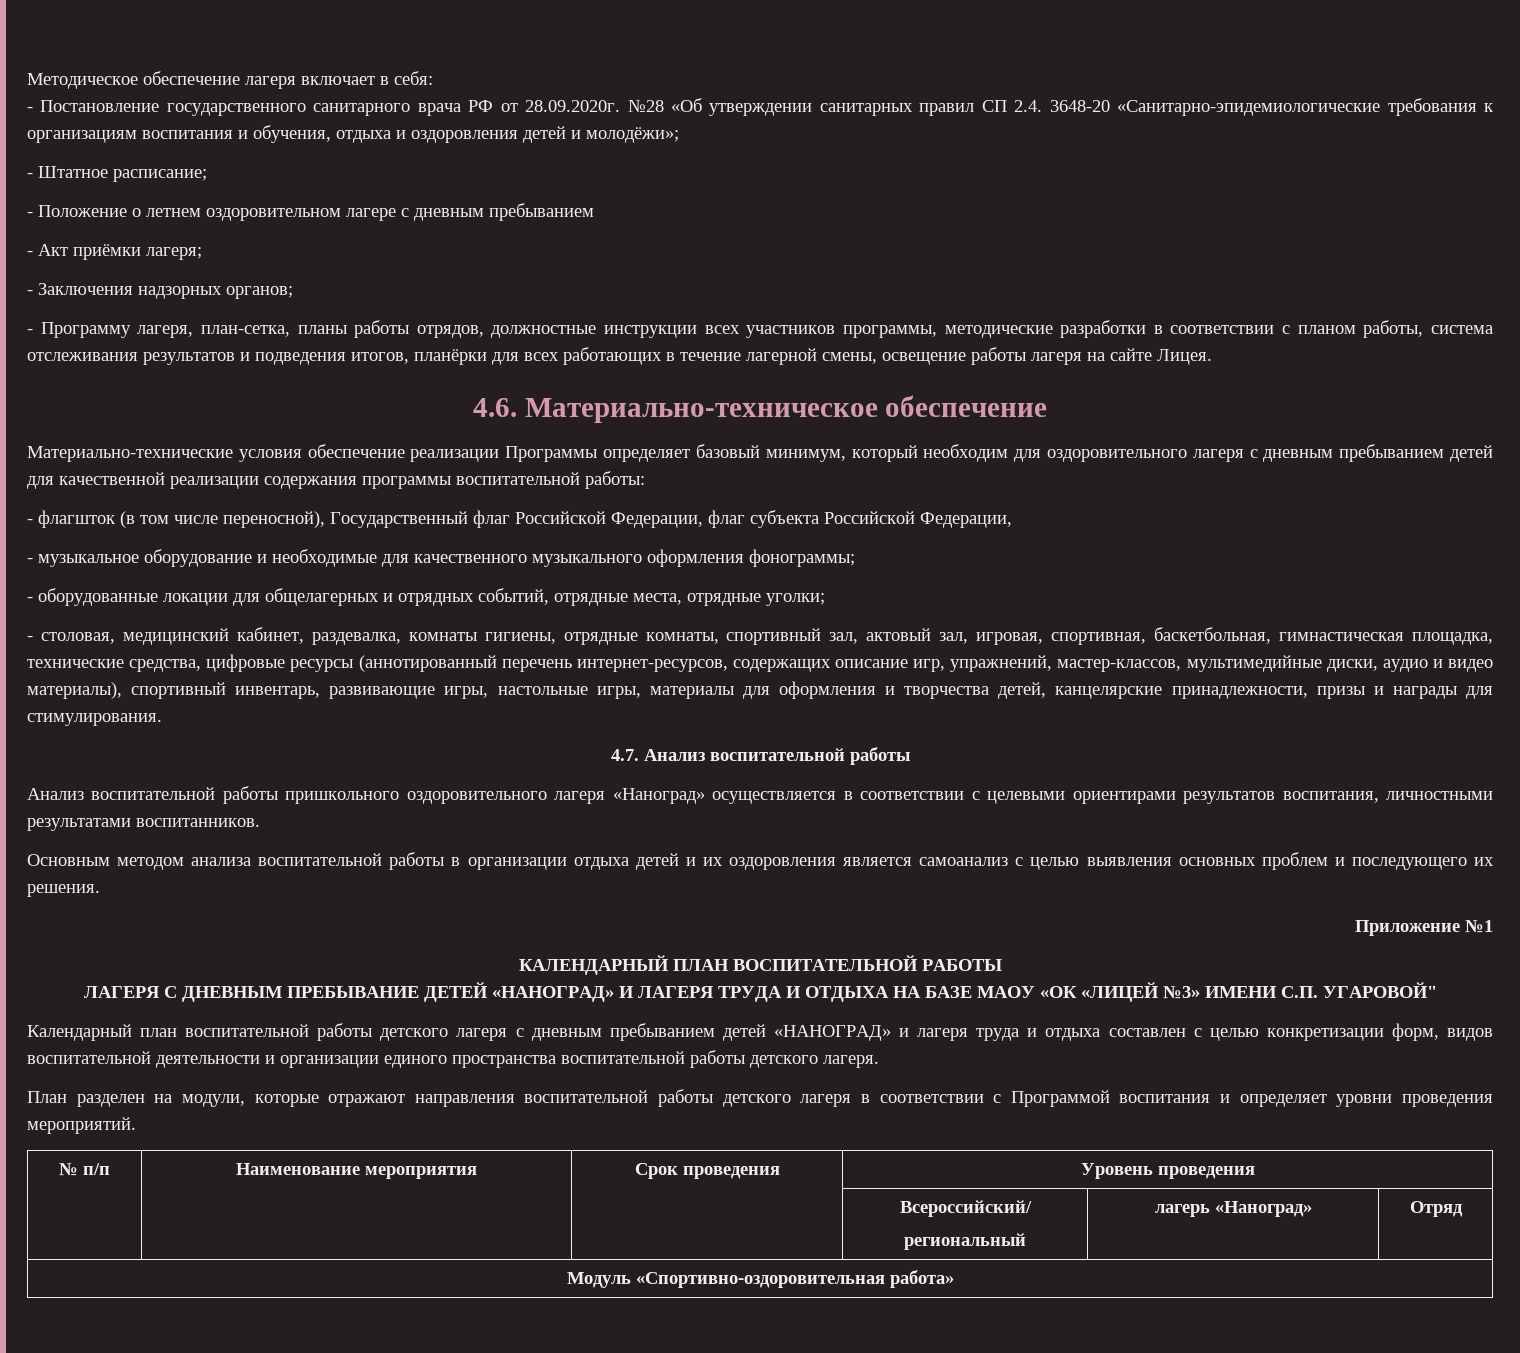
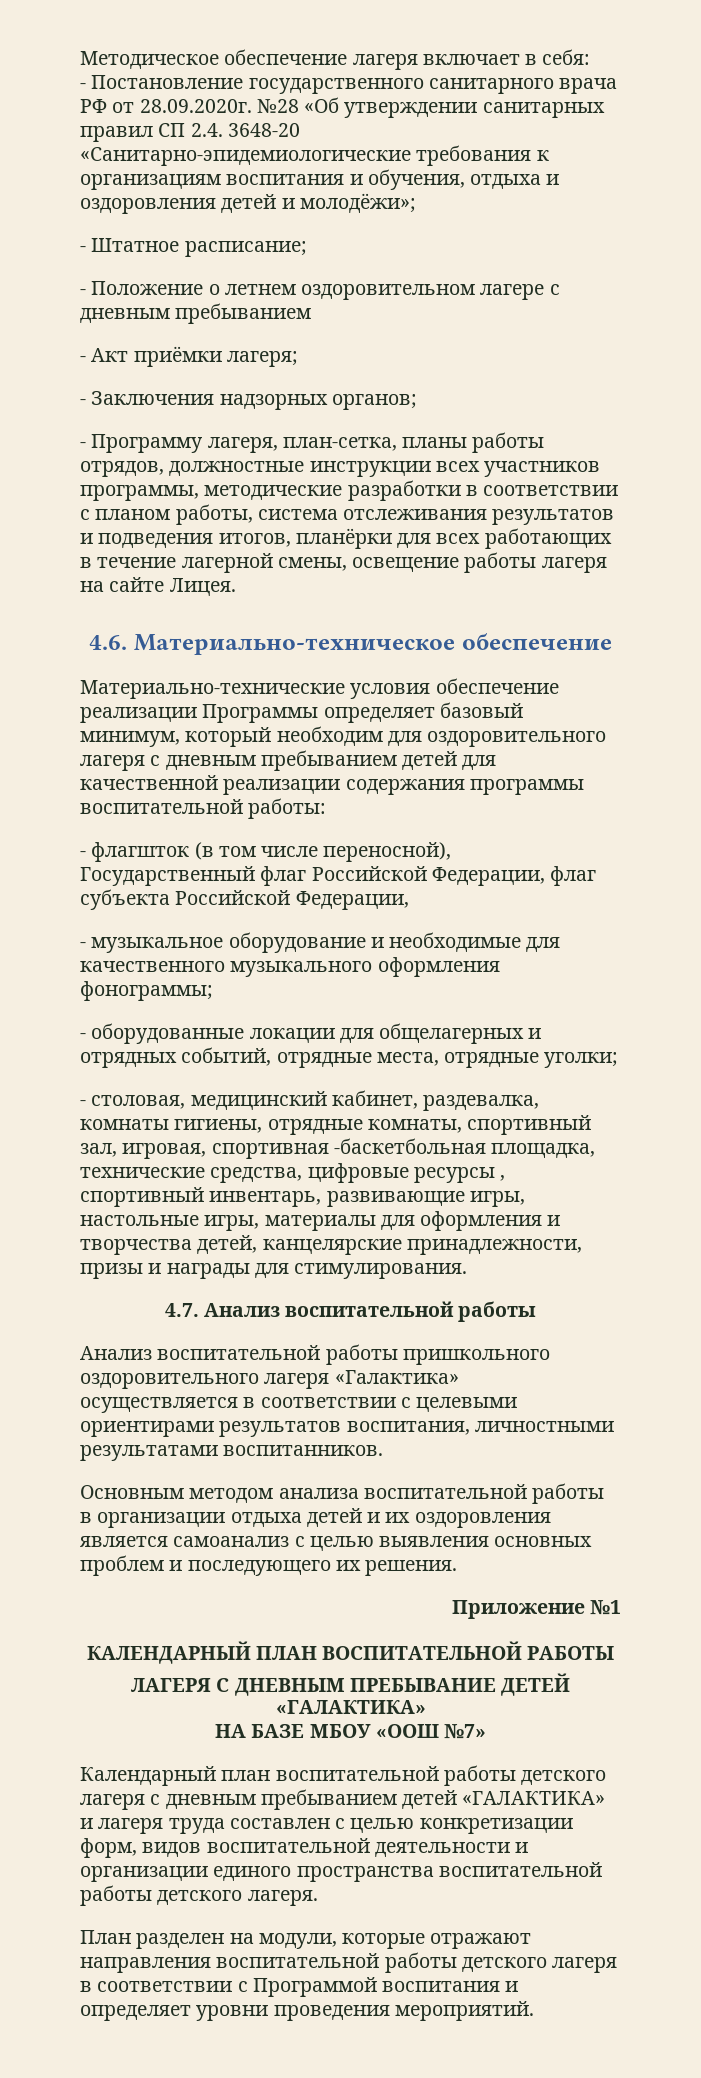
[866,627,1405,645] актовый зал, игровая, спортивная, баскетбольная, гимнастическая -> [122,1138,486,1159] игровая, спортивная -баскетбольная
[358,655,1493,672] [27,682,122,699] (аннотированный перечень интернет-ресурсов, содержащих описание игр, упражнений, мастер-классов, мультимедийные диски, аудио и видео материалы), -> [500,1175,506,1181] ,
[612,788,705,804] «Наноград» -> [334,1370,459,1384] «Галактика»
[491,982,1437,1002] «НАНОГРАД» И ЛАГЕРЯ ТРУДА И ОТДЫХА НА БАЗЕ МАОУ «ОК «ЛИЦЕЙ №3» ИМЕНИ С.П. УГАРОВОЙ" -> [275,1700,426,1714] [214,1724,487,1739] «ГАЛАКТИКА» // НА БАЗЕ МБОУ «ООШ №7»
[773,1025,891,1041] «НАНОГРАД» -> [462,1791,606,1805] «ГАЛАКТИКА»
[1027,1028,1101,1041] и отдыха -> (225, 1826) none
[59,1163,110,1176] [236,1163,477,1179] [634,1163,780,1179] [1080,1163,1255,1179] [899,1200,1032,1217] [903,1233,1026,1250] [1154,1201,1312,1217] [1409,1201,1463,1217] [566,1270,954,1288] // № п/п | Наименование мероприятия | Срок проведения | Уровень проведения // | | | Всероссийский/ // региональный | лагерь «Наноград» | Отряд // Модуль «Cпортивно-оздоровительная работа» -> (534, 2011) none

